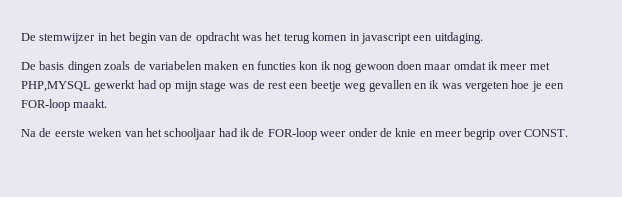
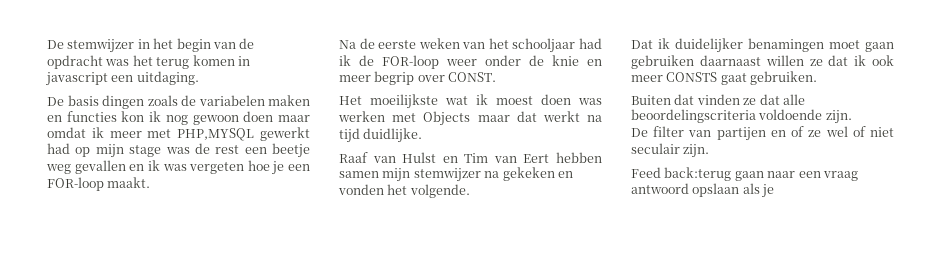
(569, 133) none -> [339,94,602,109] [338,111,602,126] [339,128,423,143] [339,152,602,163] [339,167,573,182] [338,184,470,198] [631,38,894,53] [631,55,894,69] [631,71,818,85] [631,94,805,105] [631,109,852,124] [631,126,894,141] [631,143,710,158] [631,167,858,181] [631,183,775,198] // Het moeilijkste wat ik moest doen was werken met Objects maar dat werkt na tijd duidlijke. // Raaf van Hulst en Tim van Eert hebben samen mijn stemwijzer na gekeken en vonden het volgende. // Dat ik duidelijker benamingen moet gaan gebruiken daarnaast willen ze dat ik ook meer CONSTS gaat gebruiken. // Buiten dat vinden ze dat alle beoordelingscriteria voldoende zijn. // De filter van partijen en of ze wel of niet seculair zijn. // Feed back:terug gaan naar een vraag antwoord opslaan als je

